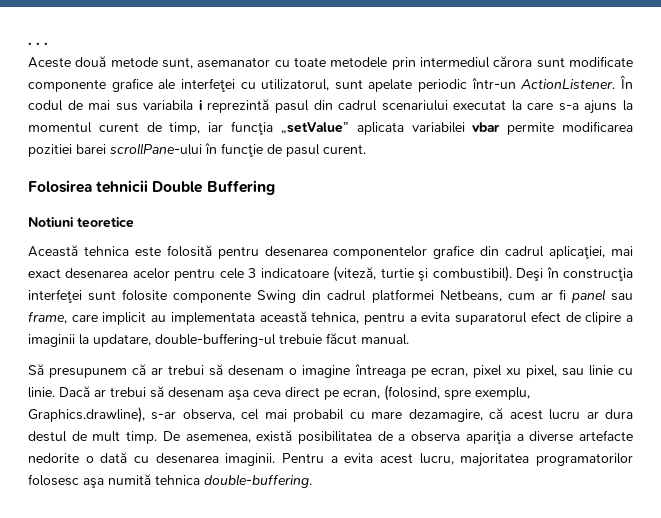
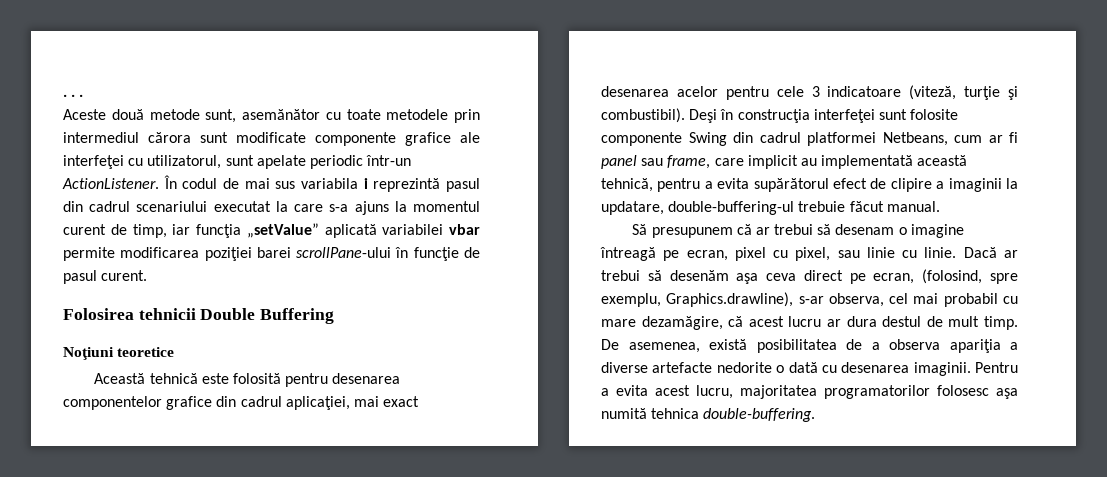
[197,57,271,68] asemanator -> [242,109,320,120] asemănător
[356,122,404,135] aplicata -> [324,224,377,238] aplicată
[28,144,72,157] pozitiei -> [204,247,252,261] poziţiei
[28,217,73,227] Notiuni -> [63,347,114,360] Noţiuni
[83,246,129,256] tehnica -> [149,373,198,384] tehnică
[380,268,414,278] turtie -> [964,86,1001,100] turţie
[170,311,360,325] implementata această tehnica, -> [821,155,968,169] [601,178,653,192] implementată această tehnică,
[455,312,528,325] suparatorul -> [753,178,829,192] supărătorul
[354,364,406,378] întreaga -> [600,247,656,261] întreagă
[505,368,521,375] xu -> [773,250,789,258] cu
[168,387,224,398] desenam -> [669,270,729,281] desenăm
[408,409,483,422] dezamagire, -> [641,316,723,330] dezamăgire,

